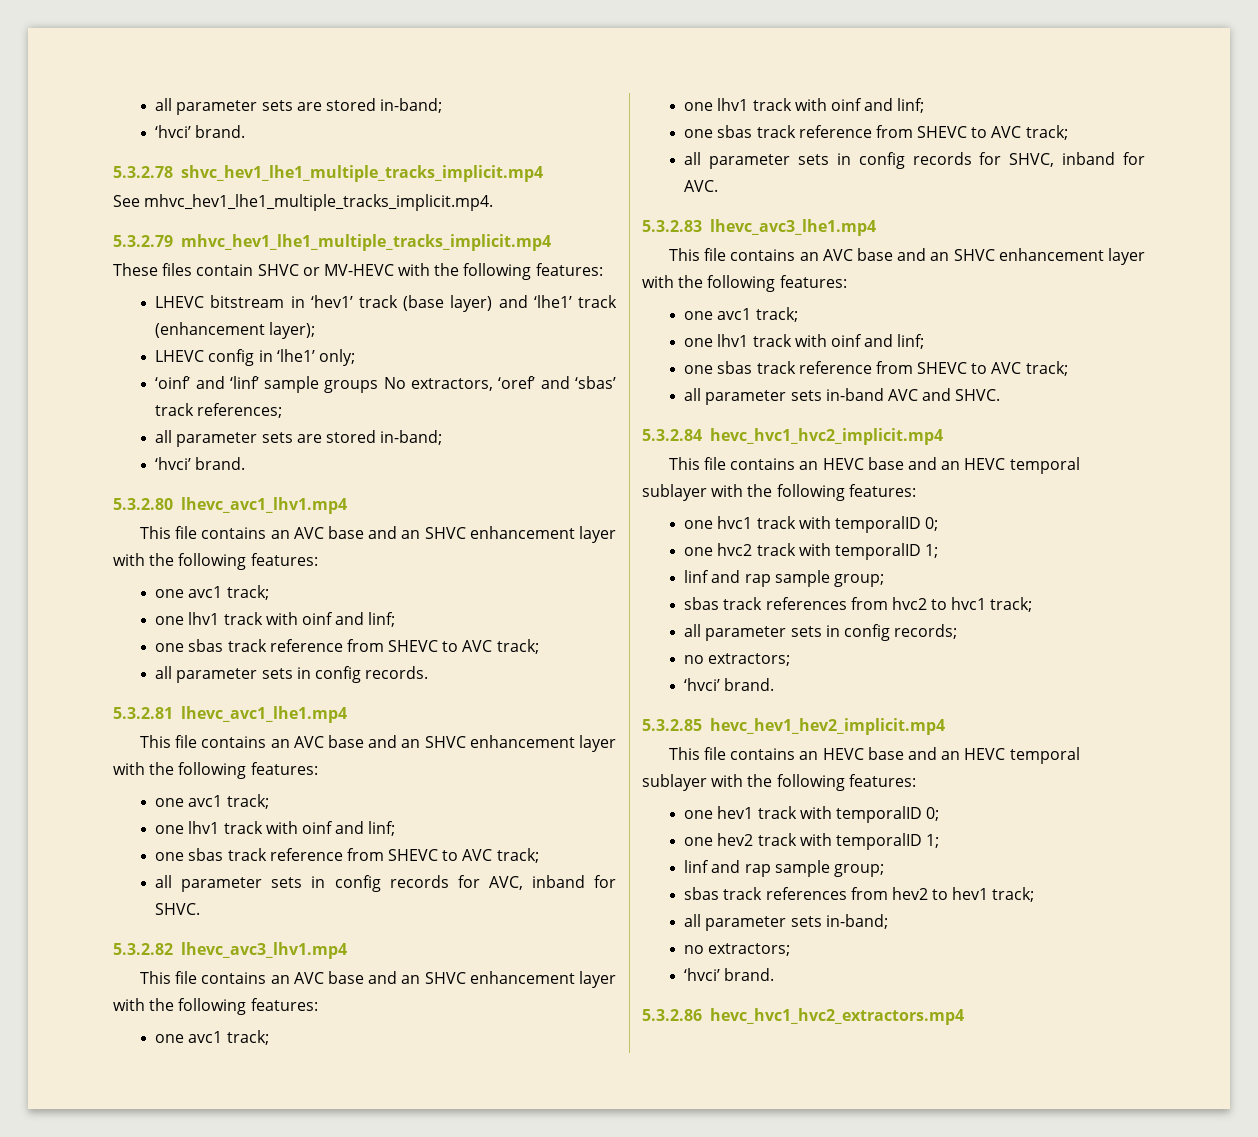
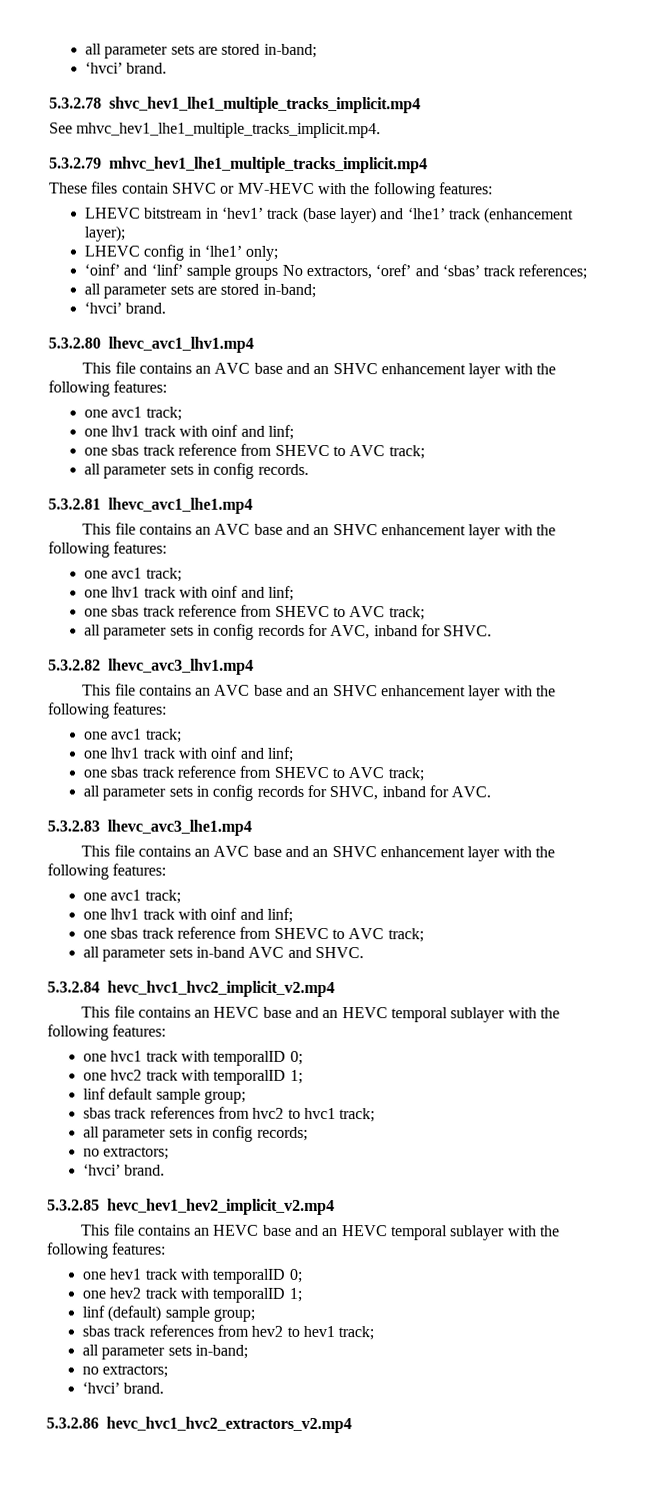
[709,428,943,445] hevc_hvc1_hvc2_implicit.mp4 -> [107,980,335,998] hevc_hvc1_hvc2_implicit_v2.mp4
[711,570,771,587] and rap -> [108,1087,154,1100] default
[709,718,945,735] hevc_hev1_hev2_implicit.mp4 -> [107,1198,335,1216] hevc_hev1_hev2_implicit_v2.mp4
[711,860,771,877] and rap -> [107,1305,162,1322] (default)
[709,1008,964,1025] hevc_hvc1_hvc2_extractors.mp4 -> [106,1416,352,1434] hevc_hvc1_hvc2_extractors_v2.mp4

